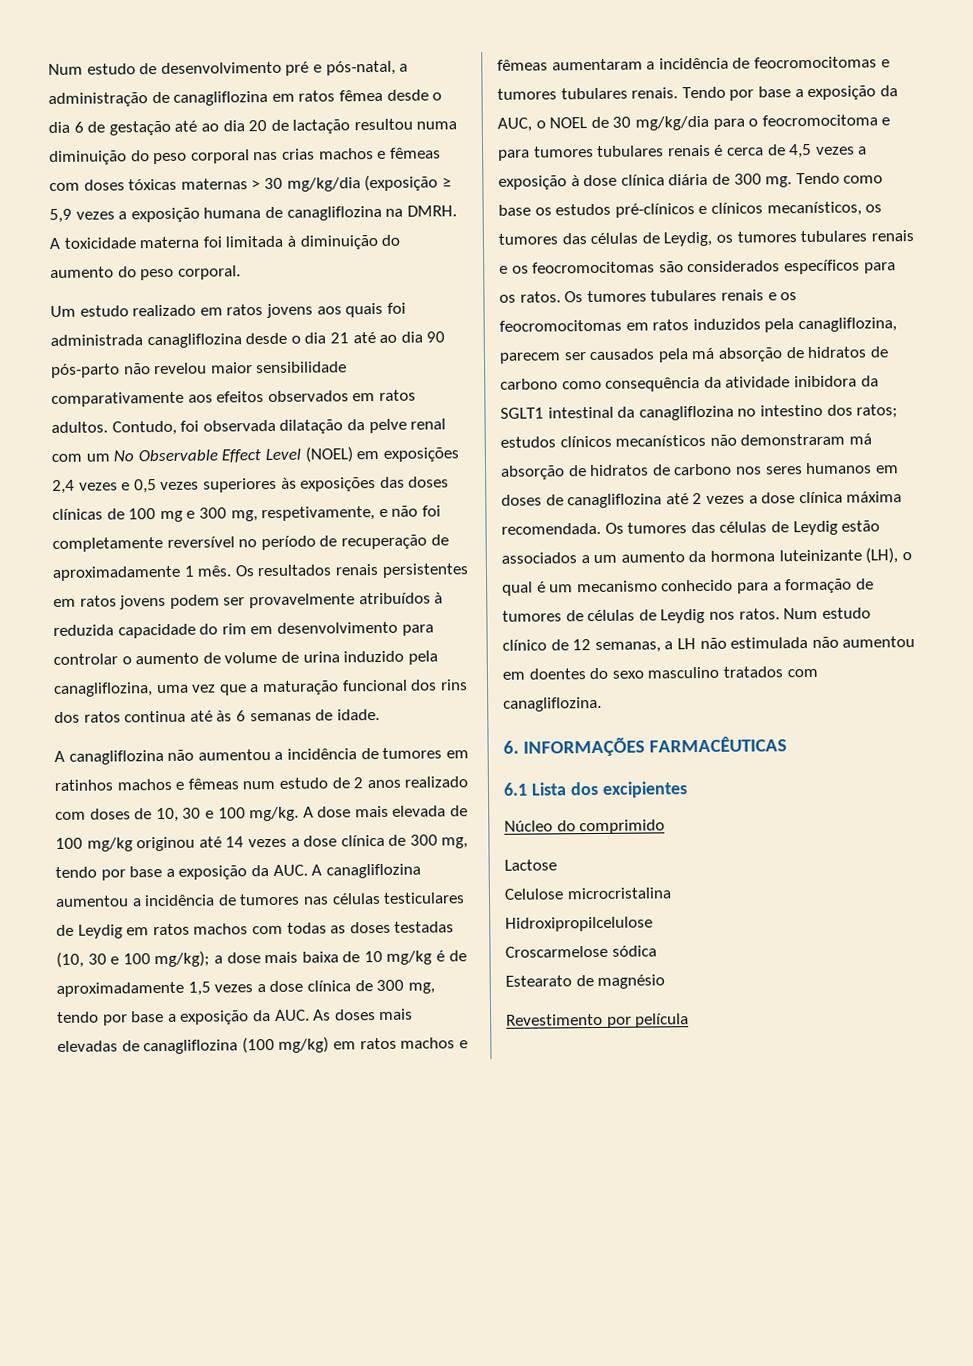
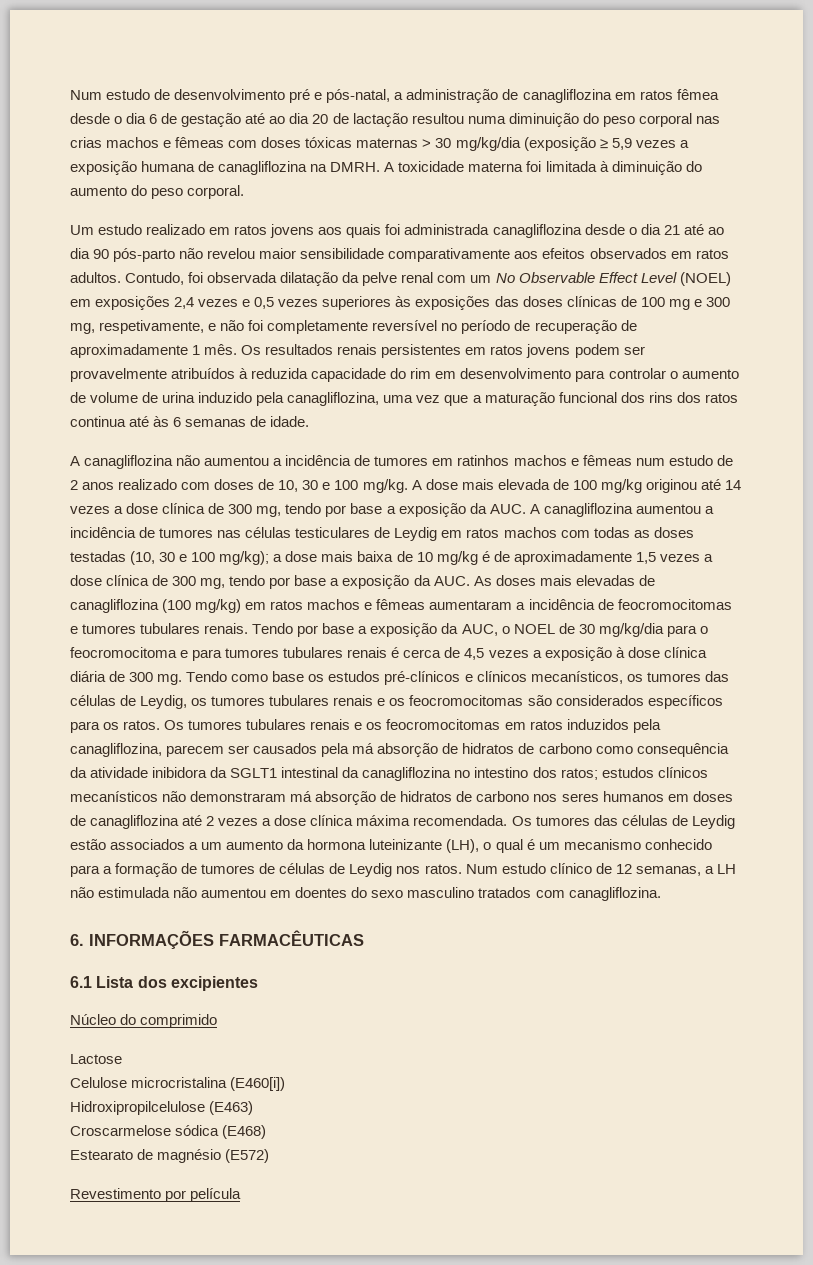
(671, 893) none -> [230,1077,286,1091] (E460[i])
(653, 924) none -> [209,1101,254,1115] (E463)
(657, 951) none -> [222,1125,267,1139] (E468)
(666, 981) none -> [225,1149,270,1163] (E572)

